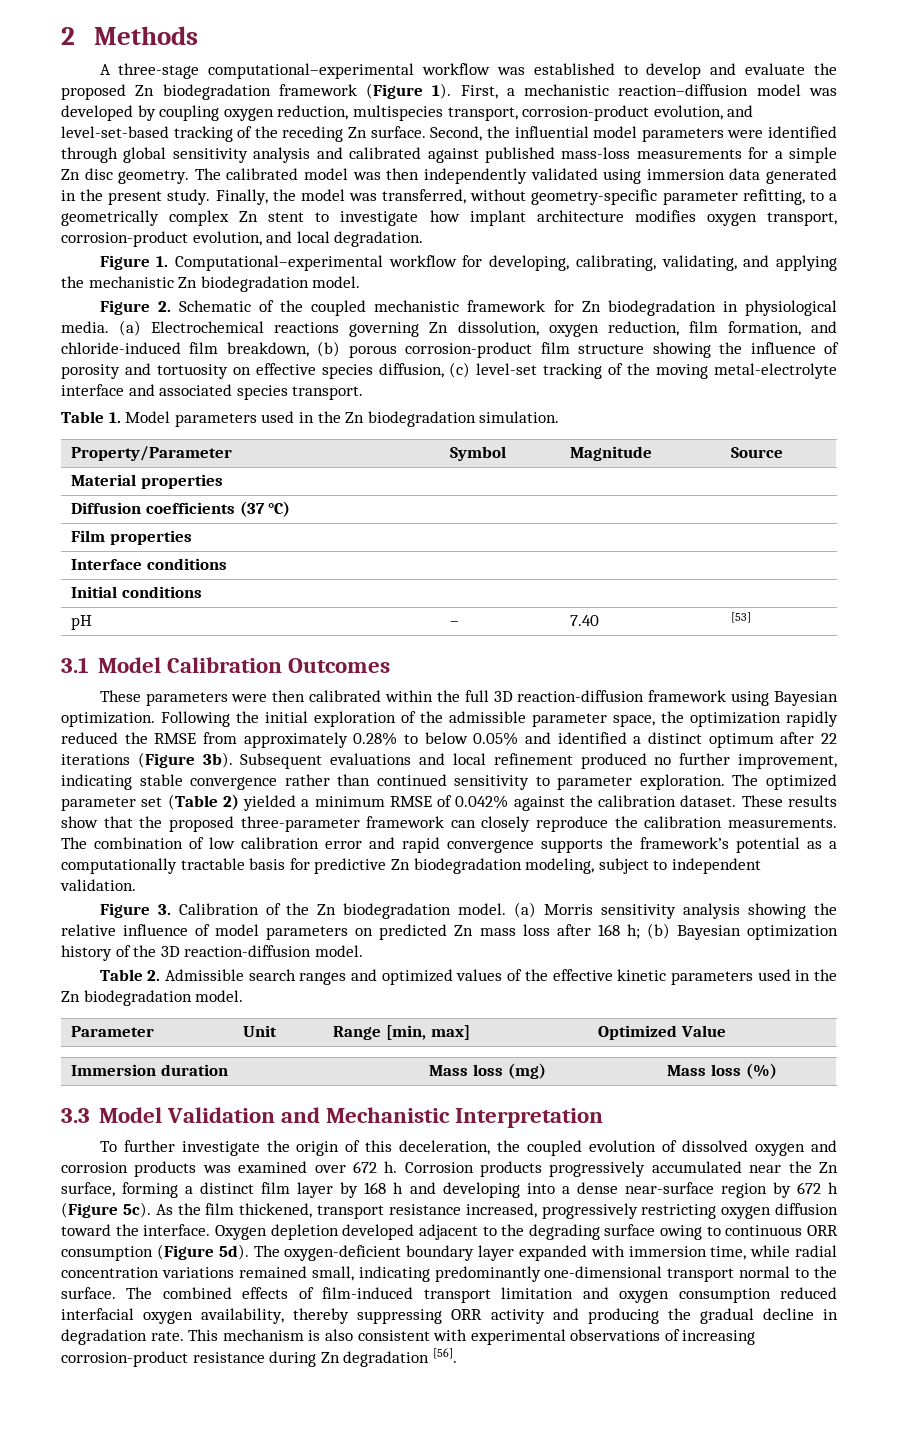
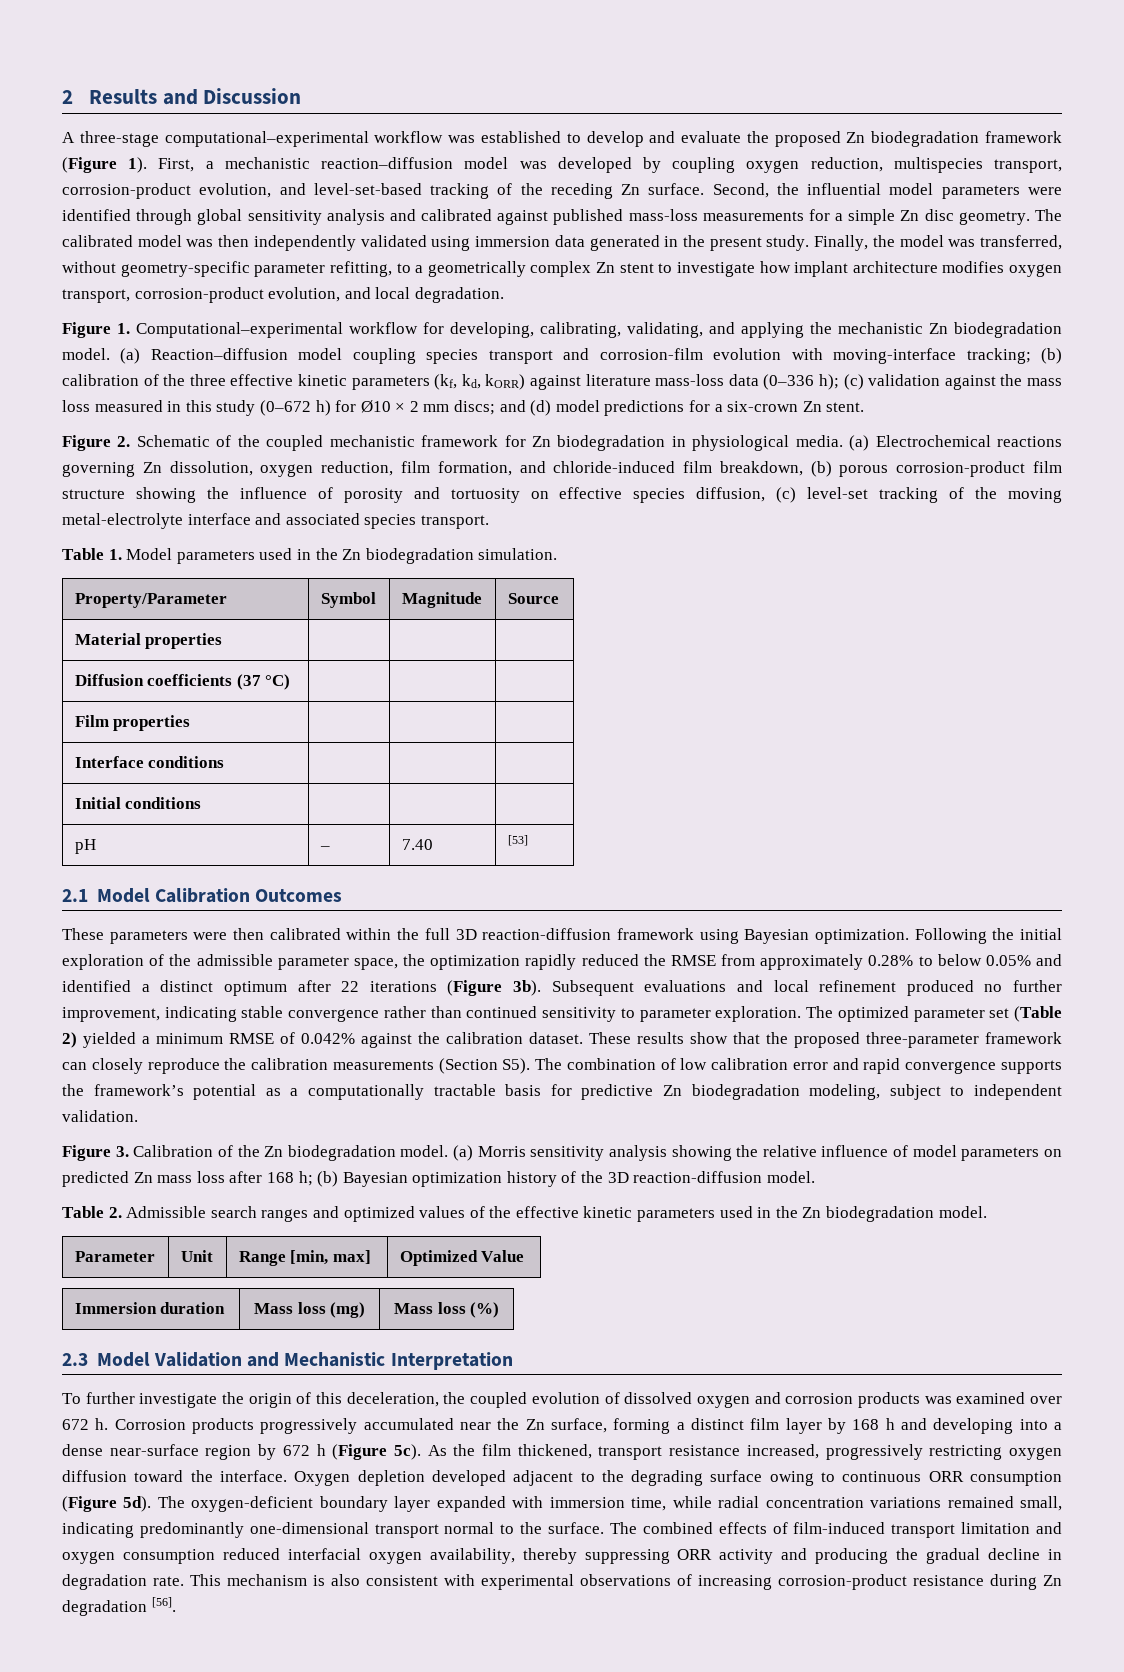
[61,26,199,45] 2 Methods -> [62,88,302,105] 2 Results and Discussion
(361, 282) none -> [120,348,1062,364] [62,374,1063,390] [62,400,865,416] (a) Reaction–diffusion model coupling species transport and corrosion-film evolution with moving-interface tracking; (b) calibration of the three effective kinetic parameters (kf, kd, kORR) against literature mass-loss data (0–336 h); (c) validation against the mass loss measured in this study (0–672 h) for Ø10 × 2 mm discs; and (d) model predictions for a six-crown Zn stent.
[61,657,89,673] 3.1 -> [62,889,88,902] 2.1
[727,818,837,828] measurements. -> [332,1058,531,1074] measurements (Section S5).
[61,1108,90,1123] 3.3 -> [62,1353,88,1366] 2.3

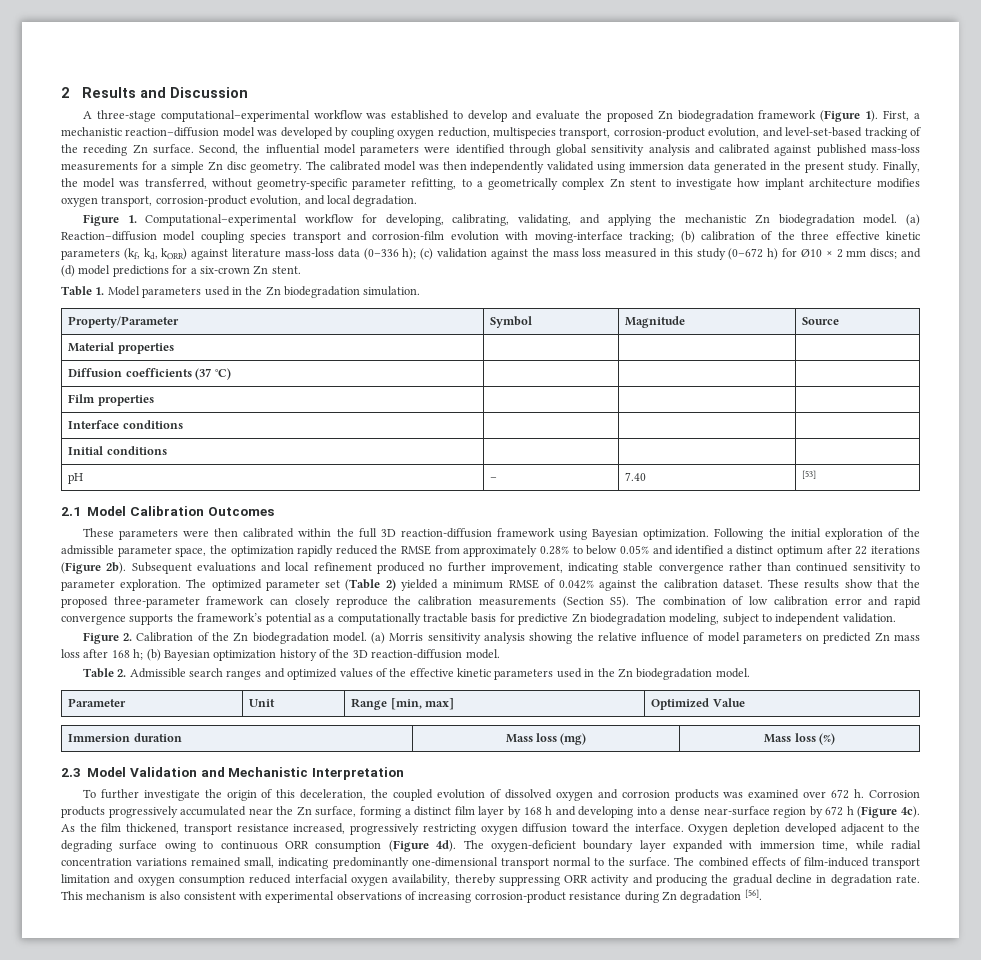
[62,435,1062,451] [62,461,1063,477] [62,487,1062,503] [62,513,489,529] // Figure 2. Schematic of the coupled mechanistic framework for Zn biodegradation in physiological media. (a) Electrochemical reactions governing Zn dissolution, oxygen reduction, film formation, and chloride-induced film breakdown, (b) porous corrosion-product film structure showing the influence of porosity and tortuosity on effective species diffusion, (c) level-set tracking of the moving metal-electrolyte interface and associated species transport. -> (301, 270) none
[513,980,541,996] 3b). -> [106,562,127,574] 2b).
[115,1146,129,1157] 3. -> [123,633,133,641] 2.
[393,1444,421,1460] 5c). -> [901,806,921,818] 4c).
[123,1496,152,1512] 5d). -> [436,840,457,852] 4d).

